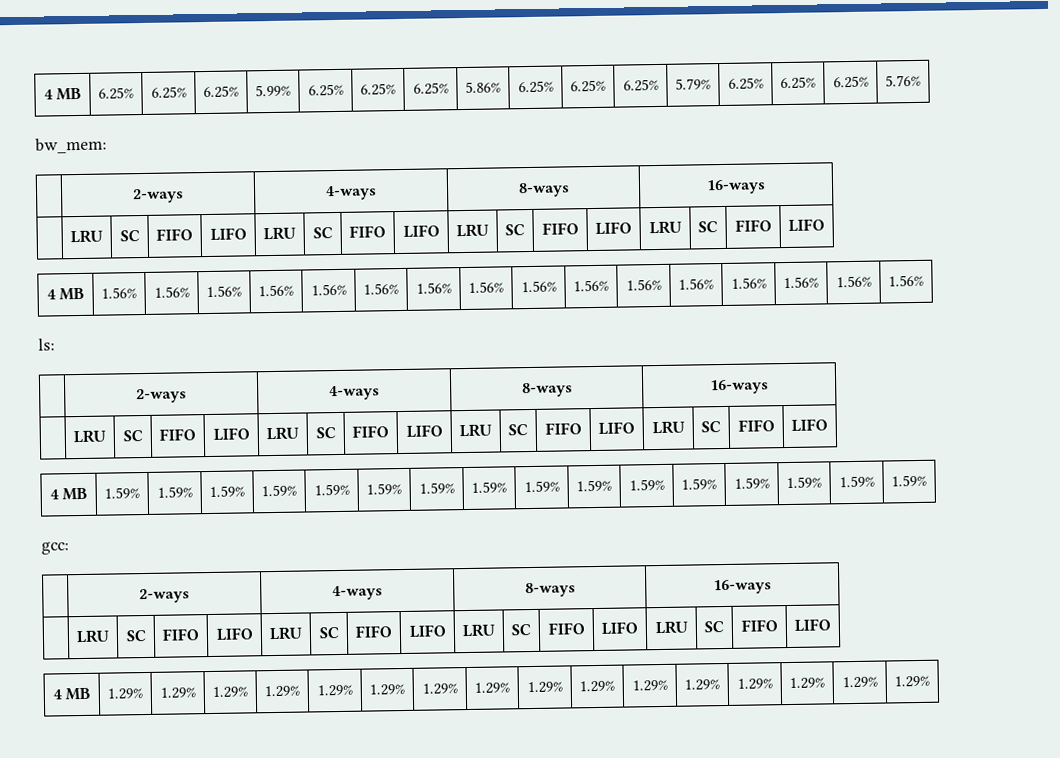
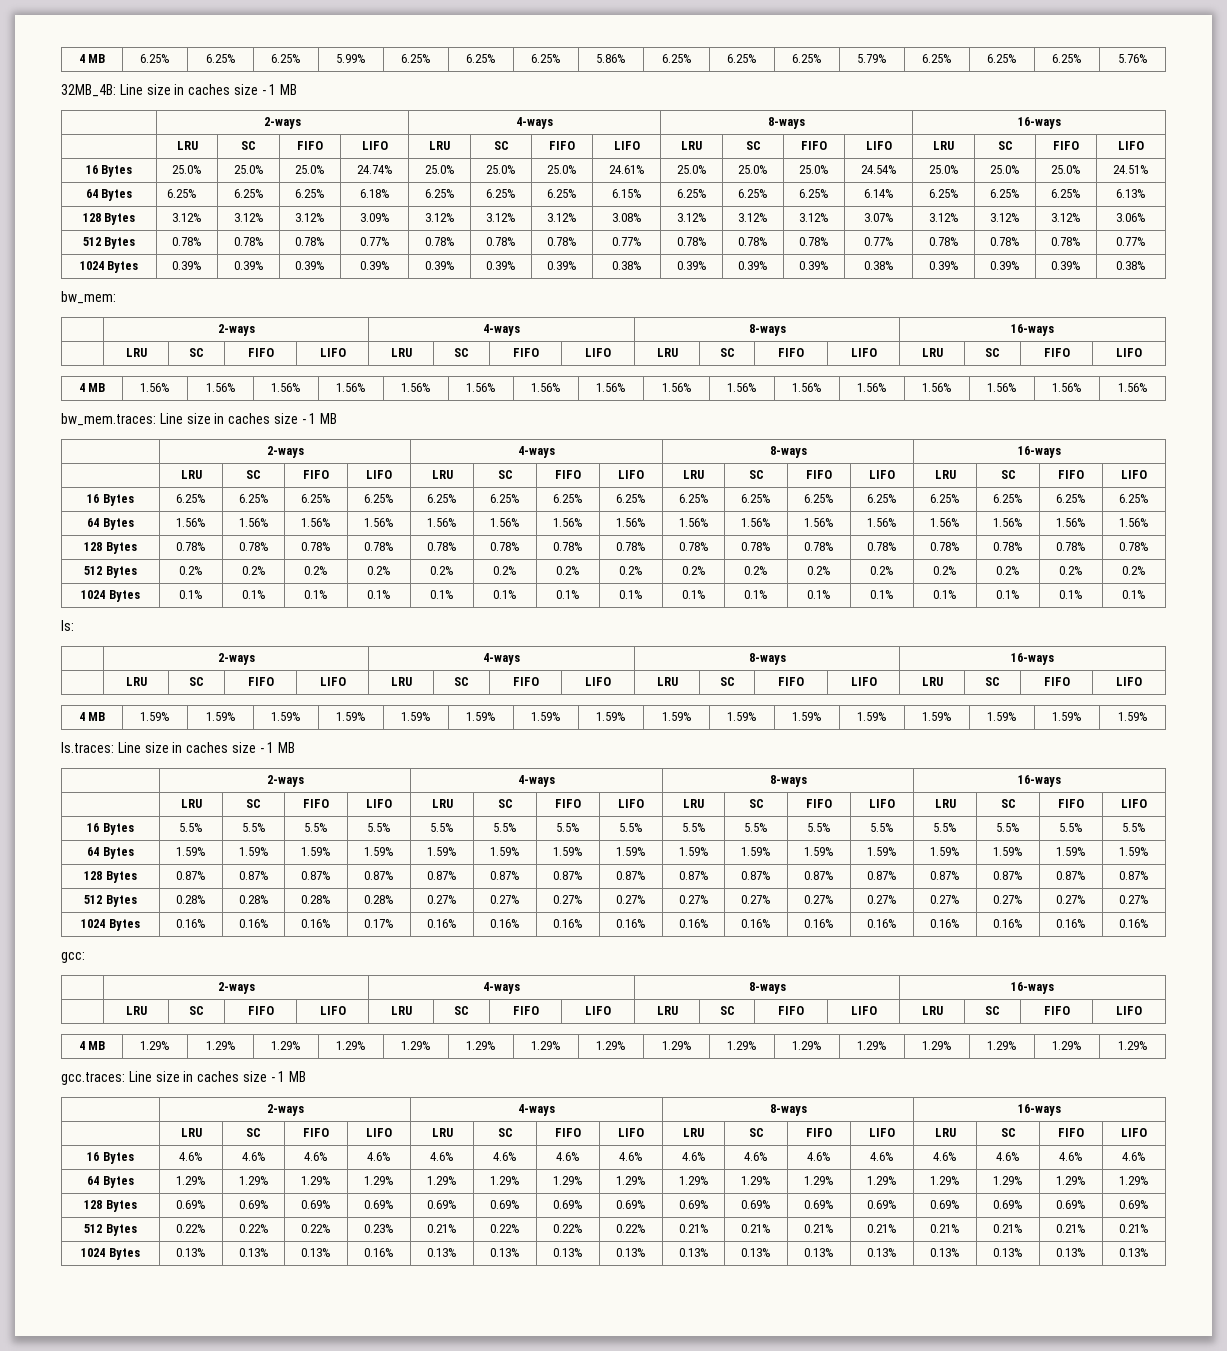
(921, 80) none -> [61,84,298,97] [264,117,301,129] [516,117,553,129] [768,117,805,129] [1017,117,1061,129] [176,141,198,150] [241,141,256,150] [297,141,323,150] [361,141,388,150] [429,141,450,150] [493,141,509,150] [549,141,575,150] [613,141,640,150] [681,141,702,150] [745,141,761,150] [801,141,827,150] [865,141,892,150] [933,141,954,150] [997,141,1013,150] [1053,141,1079,150] [1118,141,1144,150] [85,165,133,177] [172,165,202,174] [233,165,264,174] [295,165,325,174] [356,165,393,174] [424,165,455,174] [486,165,516,174] [547,165,577,174] [608,165,645,174] [676,165,707,174] [738,165,768,174] [799,165,829,174] [860,165,897,174] [928,165,959,174] [990,165,1020,174] [1051,165,1081,174] [1113,165,1149,174] [85,189,133,201] [166,189,197,198] [233,189,264,198] [295,189,325,198] [359,189,390,198] [424,189,455,198] [486,189,516,198] [547,189,577,198] [611,189,642,198] [676,189,707,198] [738,189,768,198] [799,189,829,198] [863,189,894,198] [928,189,959,198] [990,189,1020,198] [1051,189,1081,198] [1116,189,1146,198] [82,213,136,225] [172,213,202,222] [233,213,264,222] [295,213,325,222] [359,213,390,222] [424,213,455,222] [486,213,516,222] [547,213,577,222] [611,213,642,222] [676,213,707,222] [738,213,768,222] [799,213,829,222] [863,213,894,222] [928,213,959,222] [990,213,1020,222] [1051,213,1081,222] [1116,213,1146,222] [82,237,136,249] [172,237,202,246] [233,237,264,246] [295,237,325,246] [359,237,390,246] [424,237,455,246] [486,237,516,246] [547,237,577,246] [611,237,642,246] [676,237,707,246] [738,237,768,246] [799,237,829,246] [863,237,894,246] [928,237,959,246] [990,237,1020,246] [1051,237,1081,246] [1116,237,1146,246] [79,261,139,273] [172,261,202,270] [233,261,264,270] [295,261,325,270] [359,261,390,270] [424,261,455,270] [486,261,516,270] [547,261,577,270] [611,261,642,270] [676,261,707,270] [738,261,768,270] [799,261,829,270] [863,261,894,270] [928,261,959,270] [990,261,1020,270] [1051,261,1081,270] [1116,261,1146,270] // 32MB_4B: Line size in caches size - 1 MB // | 2-ways | 4-ways | 8-ways | 16-ways // | LRU | SC | FIFO | LIFO | LRU | SC | FIFO | LIFO | LRU | SC | FIFO | LIFO | LRU | SC | FIFO | LIFO // 16 Bytes | 25.0% | 25.0% | 25.0% | 24.74% | 25.0% | 25.0% | 25.0% | 24.61% | 25.0% | 25.0% | 25.0% | 24.54% | 25.0% | 25.0% | 25.0% | 24.51% // 64 Bytes | 6.25% | 6.25% | 6.25% | 6.18% | 6.25% | 6.25% | 6.25% | 6.15% | 6.25% | 6.25% | 6.25% | 6.14% | 6.25% | 6.25% | 6.25% | 6.13% // 128 Bytes | 3.12% | 3.12% | 3.12% | 3.09% | 3.12% | 3.12% | 3.12% | 3.08% | 3.12% | 3.12% | 3.12% | 3.07% | 3.12% | 3.12% | 3.12% | 3.06% // 512 Bytes | 0.78% | 0.78% | 0.78% | 0.77% | 0.78% | 0.78% | 0.78% | 0.77% | 0.78% | 0.78% | 0.78% | 0.77% | 0.78% | 0.78% | 0.78% | 0.77% // 1024 Bytes | 0.39% | 0.39% | 0.39% | 0.39% | 0.39% | 0.39% | 0.39% | 0.38% | 0.39% | 0.39% | 0.39% | 0.38% | 0.39% | 0.39% | 0.39% | 0.38%
(924, 280) none -> [61,413,338,426] [266,446,304,458] [518,446,555,458] [769,446,807,458] [1018,446,1061,458] [180,470,202,479] [246,470,261,479] [303,470,329,479] [366,470,392,479] [431,470,453,479] [497,470,513,479] [555,470,581,479] [618,470,644,479] [683,470,704,479] [748,470,764,479] [806,470,832,479] [869,470,895,479] [934,470,956,479] [1000,470,1016,479] [1058,470,1084,479] [1121,470,1147,479] [87,494,134,506] [176,494,206,503] [238,494,269,503] [301,494,331,503] [364,494,394,503] [427,494,457,503] [490,494,520,503] [553,494,583,503] [616,494,646,503] [678,494,709,503] [741,494,771,503] [804,494,834,503] [867,494,897,503] [930,494,960,503] [993,494,1023,503] [1056,494,1086,503] [1119,494,1149,503] [87,518,134,530] [176,518,206,527] [238,518,269,527] [301,518,331,527] [364,518,394,527] [427,518,457,527] [490,518,520,527] [553,518,583,527] [616,518,646,527] [678,518,709,527] [741,518,771,527] [804,518,834,527] [867,518,897,527] [930,518,960,527] [993,518,1023,527] [1056,518,1086,527] [1119,518,1149,527] [84,542,137,554] [176,542,206,551] [238,542,269,551] [301,542,331,551] [364,542,394,551] [427,542,457,551] [490,542,520,551] [553,542,583,551] [616,542,646,551] [678,542,709,551] [741,542,771,551] [804,542,834,551] [867,542,897,551] [930,542,960,551] [993,542,1023,551] [1056,542,1086,551] [1119,542,1149,551] [84,566,137,578] [179,566,203,575] [241,566,266,575] [304,566,328,575] [367,566,391,575] [430,566,454,575] [493,566,517,575] [556,566,580,575] [619,566,643,575] [681,566,706,575] [744,566,768,575] [807,566,831,575] [870,566,894,575] [933,566,957,575] [996,566,1020,575] [1059,566,1083,575] [1122,566,1146,575] [81,590,140,602] [179,590,203,599] [241,590,266,599] [304,590,328,599] [367,590,391,599] [430,590,454,599] [493,590,517,599] [556,590,580,599] [619,590,643,599] [681,590,706,599] [744,590,768,599] [807,590,831,599] [870,590,894,599] [933,590,957,599] [996,590,1020,599] [1059,590,1083,599] [1122,590,1146,599] // bw_mem.traces: Line size in caches size - 1 MB // | 2-ways | 4-ways | 8-ways | 16-ways // | LRU | SC | FIFO | LIFO | LRU | SC | FIFO | LIFO | LRU | SC | FIFO | LIFO | LRU | SC | FIFO | LIFO // 16 Bytes | 6.25% | 6.25% | 6.25% | 6.25% | 6.25% | 6.25% | 6.25% | 6.25% | 6.25% | 6.25% | 6.25% | 6.25% | 6.25% | 6.25% | 6.25% | 6.25% // 64 Bytes | 1.56% | 1.56% | 1.56% | 1.56% | 1.56% | 1.56% | 1.56% | 1.56% | 1.56% | 1.56% | 1.56% | 1.56% | 1.56% | 1.56% | 1.56% | 1.56% // 128 Bytes | 0.78% | 0.78% | 0.78% | 0.78% | 0.78% | 0.78% | 0.78% | 0.78% | 0.78% | 0.78% | 0.78% | 0.78% | 0.78% | 0.78% | 0.78% | 0.78% // 512 Bytes | 0.2% | 0.2% | 0.2% | 0.2% | 0.2% | 0.2% | 0.2% | 0.2% | 0.2% | 0.2% | 0.2% | 0.2% | 0.2% | 0.2% | 0.2% | 0.2% // 1024 Bytes | 0.1% | 0.1% | 0.1% | 0.1% | 0.1% | 0.1% | 0.1% | 0.1% | 0.1% | 0.1% | 0.1% | 0.1% | 0.1% | 0.1% | 0.1% | 0.1%
(927, 480) none -> [61,742,296,753] [266,775,304,787] [518,775,555,787] [769,775,807,787] [1018,775,1061,787] [180,799,202,808] [246,799,261,808] [303,799,329,808] [366,799,392,808] [431,799,453,808] [497,799,513,808] [555,799,581,808] [618,799,644,808] [683,799,704,808] [748,799,764,808] [806,799,832,808] [869,799,895,808] [934,799,956,808] [1000,799,1016,808] [1058,799,1084,808] [1121,799,1147,808] [87,823,134,835] [179,823,203,832] [241,823,266,832] [304,823,328,832] [367,823,391,832] [430,823,454,832] [493,823,517,832] [556,823,580,832] [619,823,643,832] [681,823,706,832] [744,823,768,832] [807,823,831,832] [870,823,894,832] [933,823,957,832] [996,823,1020,832] [1059,823,1083,832] [1122,823,1146,832] [87,847,134,859] [176,847,206,856] [238,847,269,856] [301,847,331,856] [364,847,394,856] [427,847,457,856] [490,847,520,856] [553,847,583,856] [616,847,646,856] [678,847,709,856] [741,847,771,856] [804,847,834,856] [867,847,897,856] [930,847,960,856] [993,847,1023,856] [1056,847,1086,856] [1119,847,1149,856] [84,871,137,883] [176,871,206,880] [238,871,269,880] [301,871,331,880] [364,871,394,880] [427,871,457,880] [490,871,520,880] [553,871,583,880] [616,871,646,880] [678,871,709,880] [741,871,771,880] [804,871,834,880] [867,871,897,880] [930,871,960,880] [993,871,1023,880] [1056,871,1086,880] [1119,871,1149,880] [84,895,137,907] [176,895,206,904] [238,895,269,904] [301,895,331,904] [364,895,394,904] [427,895,457,904] [490,895,520,904] [553,895,583,904] [616,895,646,904] [678,895,709,904] [741,895,771,904] [804,895,834,904] [867,895,897,904] [930,895,960,904] [993,895,1023,904] [1056,895,1086,904] [1119,895,1149,904] [81,919,140,931] [176,919,206,928] [238,919,269,928] [301,919,331,928] [364,919,394,928] [427,919,457,928] [490,919,520,928] [553,919,583,928] [616,919,646,928] [678,919,709,928] [741,919,771,928] [804,919,834,928] [867,919,897,928] [930,919,960,928] [993,919,1023,928] [1056,919,1086,928] [1119,919,1149,928] // ls.traces: Line size in caches size - 1 MB // | 2-ways | 4-ways | 8-ways | 16-ways // | LRU | SC | FIFO | LIFO | LRU | SC | FIFO | LIFO | LRU | SC | FIFO | LIFO | LRU | SC | FIFO | LIFO // 16 Bytes | 5.5% | 5.5% | 5.5% | 5.5% | 5.5% | 5.5% | 5.5% | 5.5% | 5.5% | 5.5% | 5.5% | 5.5% | 5.5% | 5.5% | 5.5% | 5.5% // 64 Bytes | 1.59% | 1.59% | 1.59% | 1.59% | 1.59% | 1.59% | 1.59% | 1.59% | 1.59% | 1.59% | 1.59% | 1.59% | 1.59% | 1.59% | 1.59% | 1.59% // 128 Bytes | 0.87% | 0.87% | 0.87% | 0.87% | 0.87% | 0.87% | 0.87% | 0.87% | 0.87% | 0.87% | 0.87% | 0.87% | 0.87% | 0.87% | 0.87% | 0.87% // 512 Bytes | 0.28% | 0.28% | 0.28% | 0.28% | 0.27% | 0.27% | 0.27% | 0.27% | 0.27% | 0.27% | 0.27% | 0.27% | 0.27% | 0.27% | 0.27% | 0.27% // 1024 Bytes | 0.16% | 0.16% | 0.16% | 0.17% | 0.16% | 0.16% | 0.16% | 0.16% | 0.16% | 0.16% | 0.16% | 0.16% | 0.16% | 0.16% | 0.16% | 0.16%
(930, 681) none -> [61,1071,307,1085] [266,1104,304,1116] [518,1104,555,1116] [769,1104,807,1116] [1018,1104,1061,1116] [180,1128,202,1137] [246,1128,261,1137] [303,1128,329,1137] [366,1128,392,1137] [431,1128,453,1137] [497,1128,513,1137] [555,1128,581,1137] [618,1128,644,1137] [683,1128,704,1137] [748,1128,764,1137] [806,1128,832,1137] [869,1128,895,1137] [934,1128,956,1137] [1000,1128,1016,1137] [1058,1128,1084,1137] [1121,1128,1147,1137] [87,1152,134,1164] [179,1152,203,1161] [241,1152,266,1161] [304,1152,328,1161] [367,1152,391,1161] [430,1152,454,1161] [493,1152,517,1161] [556,1152,580,1161] [619,1152,643,1161] [681,1152,706,1161] [744,1152,768,1161] [807,1152,831,1161] [870,1152,894,1161] [933,1152,957,1161] [996,1152,1020,1161] [1059,1152,1083,1161] [1122,1152,1146,1161] [87,1176,134,1188] [176,1176,206,1185] [238,1176,269,1185] [301,1176,331,1185] [364,1176,394,1185] [427,1176,457,1185] [490,1176,520,1185] [553,1176,583,1185] [616,1176,646,1185] [678,1176,709,1185] [741,1176,771,1185] [804,1176,834,1185] [867,1176,897,1185] [930,1176,960,1185] [993,1176,1023,1185] [1056,1176,1086,1185] [1119,1176,1149,1185] [84,1200,137,1212] [176,1200,206,1209] [238,1200,269,1209] [301,1200,331,1209] [364,1200,394,1209] [427,1200,457,1209] [490,1200,520,1209] [553,1200,583,1209] [616,1200,646,1209] [678,1200,709,1209] [741,1200,771,1209] [804,1200,834,1209] [867,1200,897,1209] [930,1200,960,1209] [993,1200,1023,1209] [1056,1200,1086,1209] [1119,1200,1149,1209] [84,1224,137,1236] [176,1224,206,1233] [238,1224,269,1233] [301,1224,331,1233] [364,1224,394,1233] [427,1224,457,1233] [490,1224,520,1233] [553,1224,583,1233] [616,1224,646,1233] [678,1224,709,1233] [741,1224,771,1233] [804,1224,834,1233] [867,1224,897,1233] [930,1224,960,1233] [993,1224,1023,1233] [1056,1224,1086,1233] [1119,1224,1149,1233] [81,1248,140,1260] [176,1248,206,1257] [238,1248,269,1257] [301,1248,331,1257] [364,1248,394,1257] [427,1248,457,1257] [490,1248,520,1257] [553,1248,583,1257] [616,1248,646,1257] [678,1248,709,1257] [741,1248,771,1257] [804,1248,834,1257] [867,1248,897,1257] [930,1248,960,1257] [993,1248,1023,1257] [1056,1248,1086,1257] [1119,1248,1149,1257] // gcc.traces: Line size in caches size - 1 MB // | 2-ways | 4-ways | 8-ways | 16-ways // | LRU | SC | FIFO | LIFO | LRU | SC | FIFO | LIFO | LRU | SC | FIFO | LIFO | LRU | SC | FIFO | LIFO // 16 Bytes | 4.6% | 4.6% | 4.6% | 4.6% | 4.6% | 4.6% | 4.6% | 4.6% | 4.6% | 4.6% | 4.6% | 4.6% | 4.6% | 4.6% | 4.6% | 4.6% // 64 Bytes | 1.29% | 1.29% | 1.29% | 1.29% | 1.29% | 1.29% | 1.29% | 1.29% | 1.29% | 1.29% | 1.29% | 1.29% | 1.29% | 1.29% | 1.29% | 1.29% // 128 Bytes | 0.69% | 0.69% | 0.69% | 0.69% | 0.69% | 0.69% | 0.69% | 0.69% | 0.69% | 0.69% | 0.69% | 0.69% | 0.69% | 0.69% | 0.69% | 0.69% // 512 Bytes | 0.22% | 0.22% | 0.22% | 0.23% | 0.21% | 0.22% | 0.22% | 0.22% | 0.21% | 0.21% | 0.21% | 0.21% | 0.21% | 0.21% | 0.21% | 0.21% // 1024 Bytes | 0.13% | 0.13% | 0.13% | 0.16% | 0.13% | 0.13% | 0.13% | 0.13% | 0.13% | 0.13% | 0.13% | 0.13% | 0.13% | 0.13% | 0.13% | 0.13%

